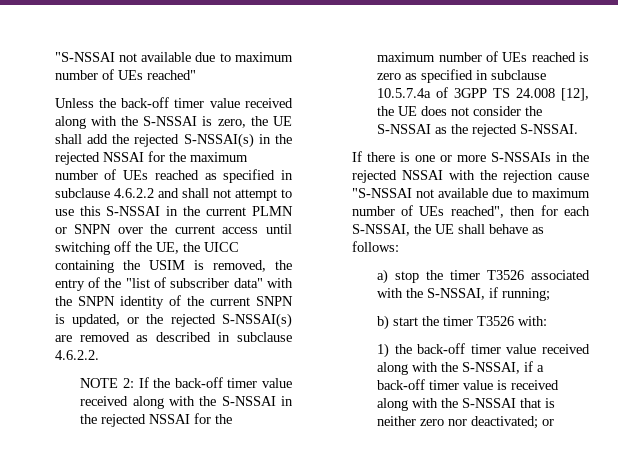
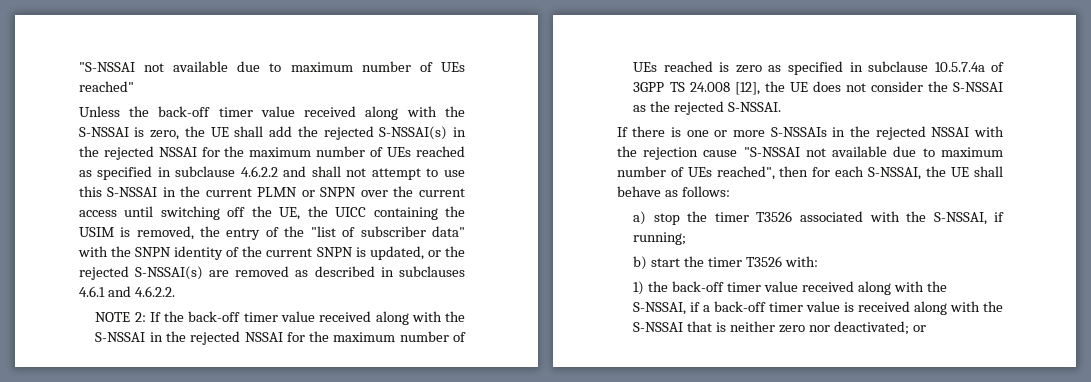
[237,332,292,342] subclause -> [399,266,465,277] [78,286,131,297] subclauses 4.6.1 and

